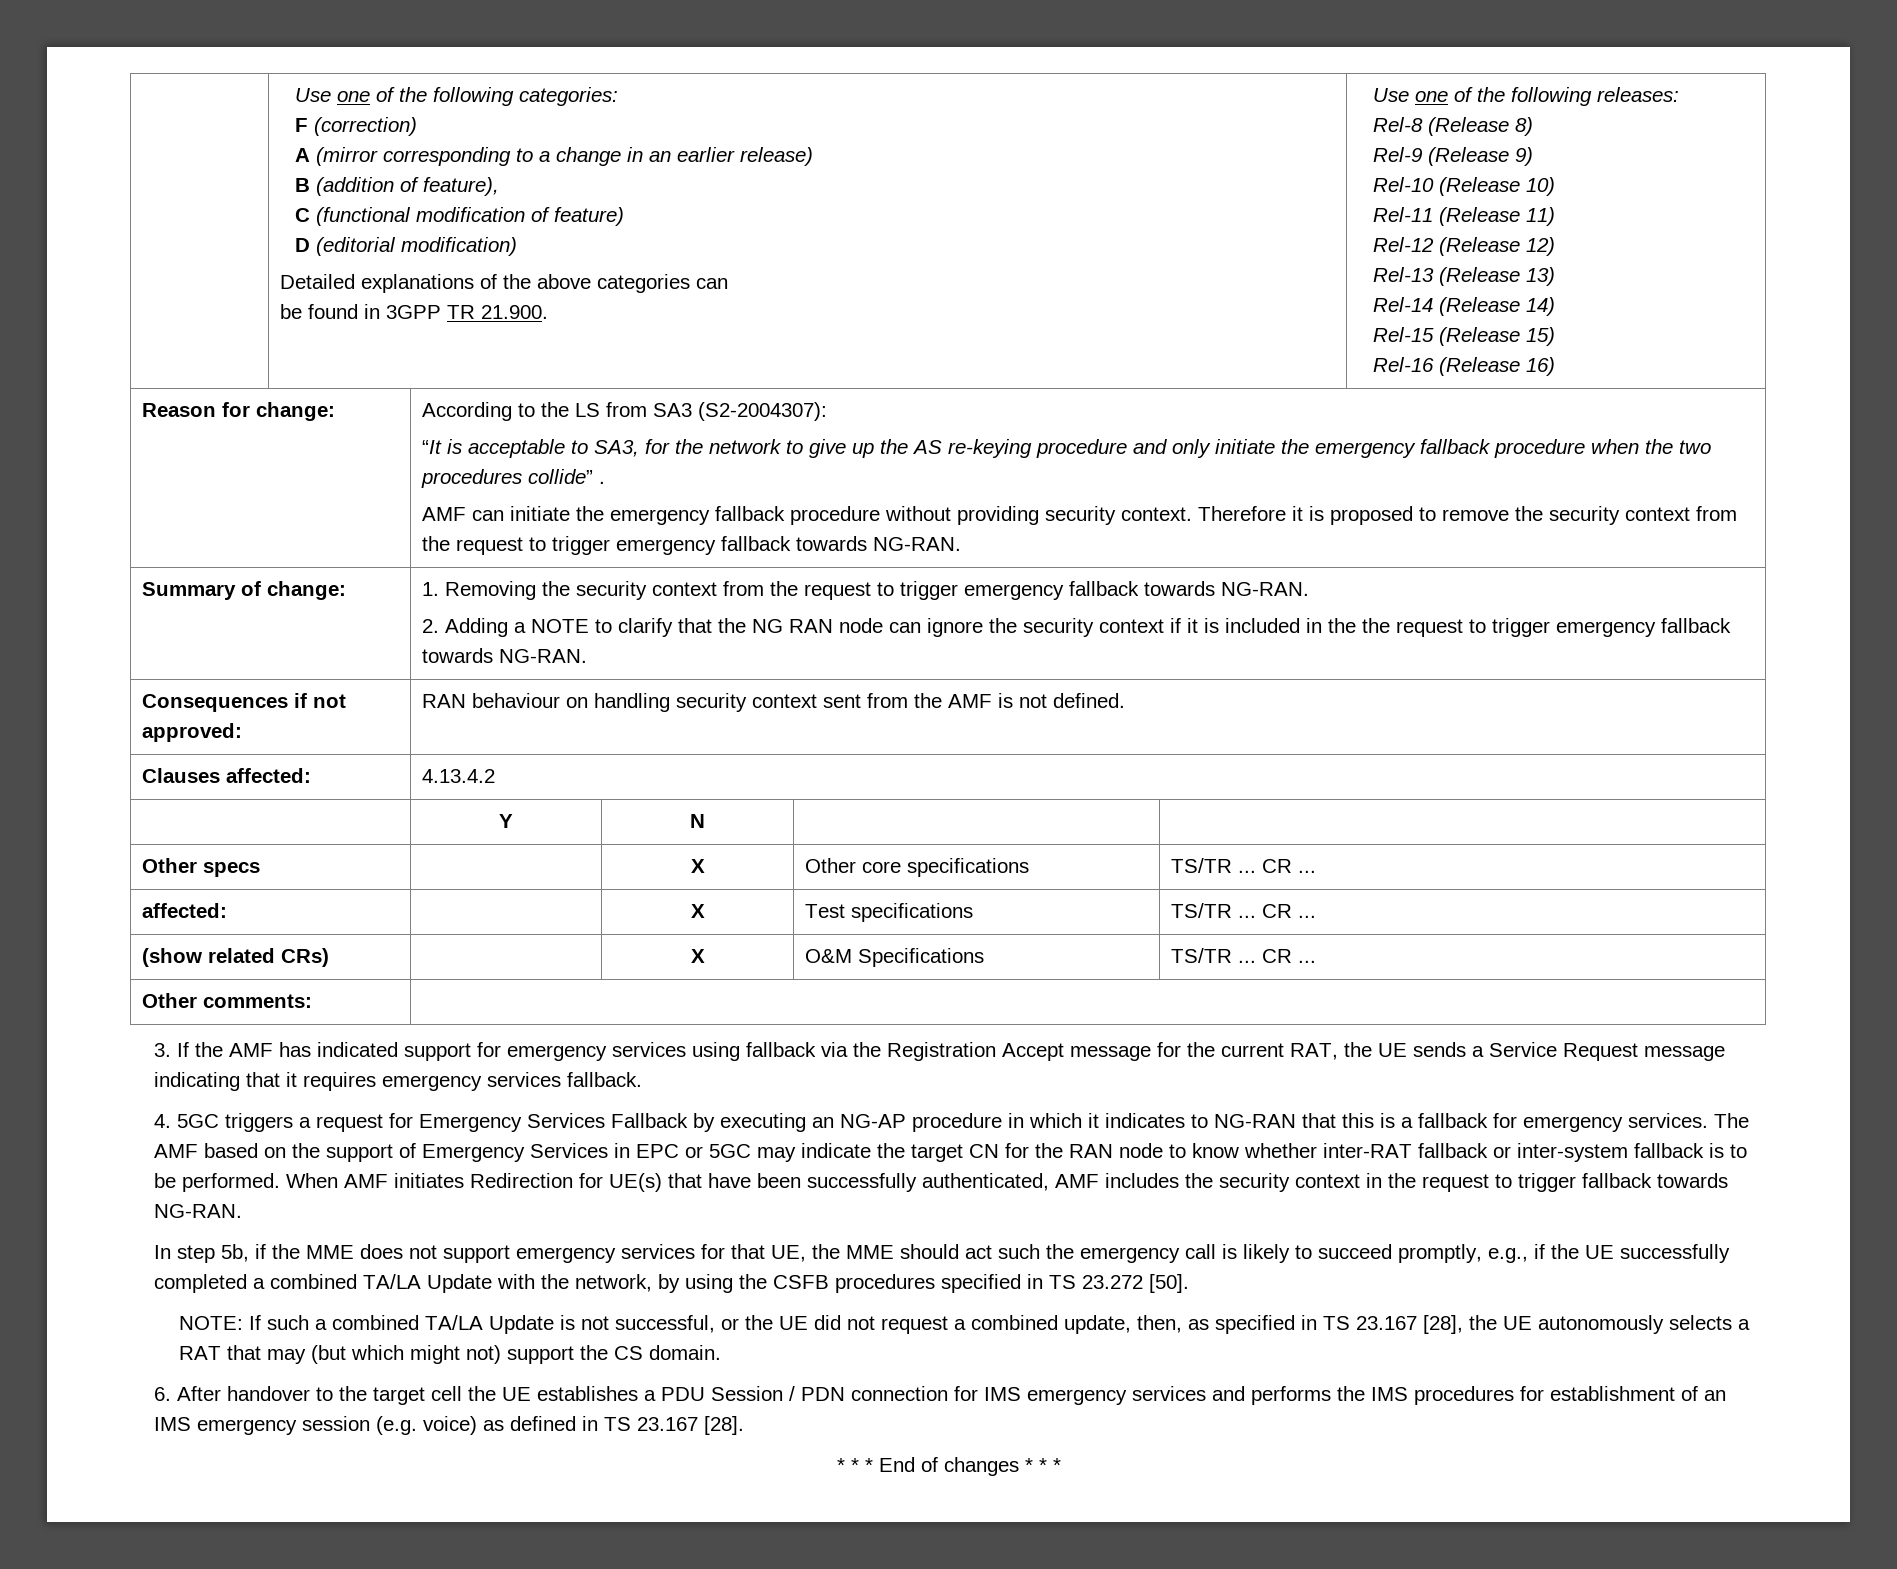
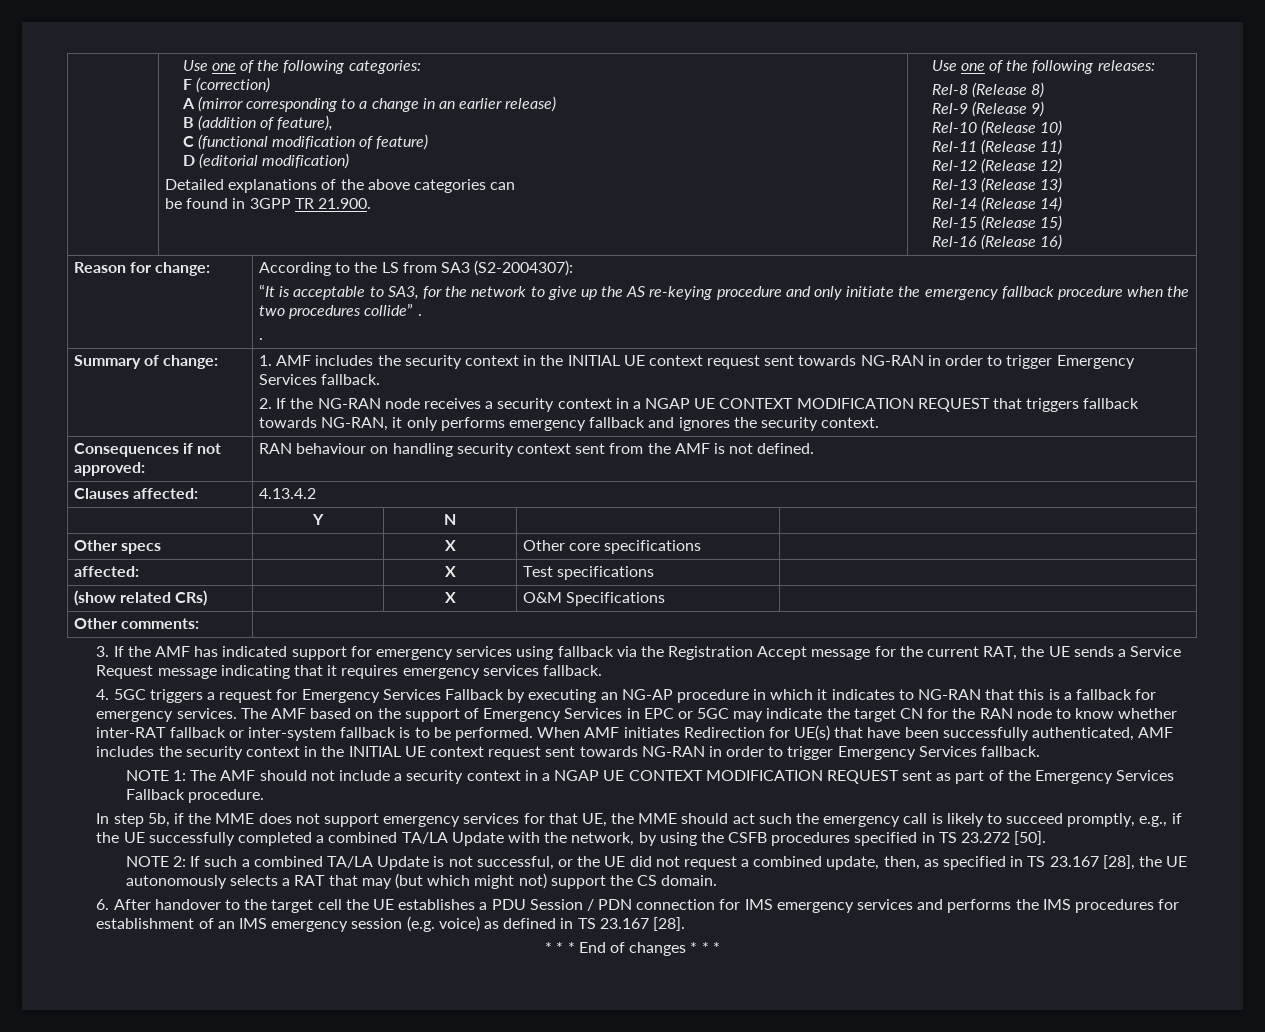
[422,506,1738,525] [422,536,962,555] AMF can initiate the emergency fallback procedure without providing security context. Therefore it is proposed to remove the security context from the request to trigger emergency fallback towards NG-RAN. -> [259,338,264,340] .
[445,581,1310,600] [422,618,1732,637] [422,648,588,663] Removing the security context from the request to trigger emergency fallback towards NG-RAN. // 2. Adding a NOTE to clarify that the NG RAN node can ignore the security context if it is included in the the request to trigger emergency fallback towards NG-RAN. -> [276,355,1135,369] [259,374,381,385] [259,398,1140,412] [259,417,880,431] AMF includes the security context in the INITIAL UE context request sent towards NG-RAN in order to trigger Emergency Services fallback. // 2. If the NG-RAN node receives a security context in a NGAP UE CONTEXT MODIFICATION REQUEST that triggers fallback towards NG-RAN, it only performs emergency fallback and ignores the security context.
[1171,858,1317,873] TS/TR ... CR ... -> (702, 547) none
[1171,903,1317,918] TS/TR ... CR ... -> (655, 573) none
[1171,948,1317,963] TS/TR ... CR ... -> (666, 599) none
[1422,1173,1729,1192] [154,1204,243,1218] request to trigger fallback towards NG-RAN. -> [348,746,1040,760] [125,770,1175,784] [125,789,265,803] INITIAL UE context request sent towards NG-RAN in order to trigger Emergency Services fallback. // NOTE 1: The AMF should not include a security context in a NGAP UE CONTEXT MODIFICATION REQUEST sent as part of the Emergency Services Fallback procedure.
[178,1316,243,1330] NOTE: -> [125,856,187,867] NOTE 2:

